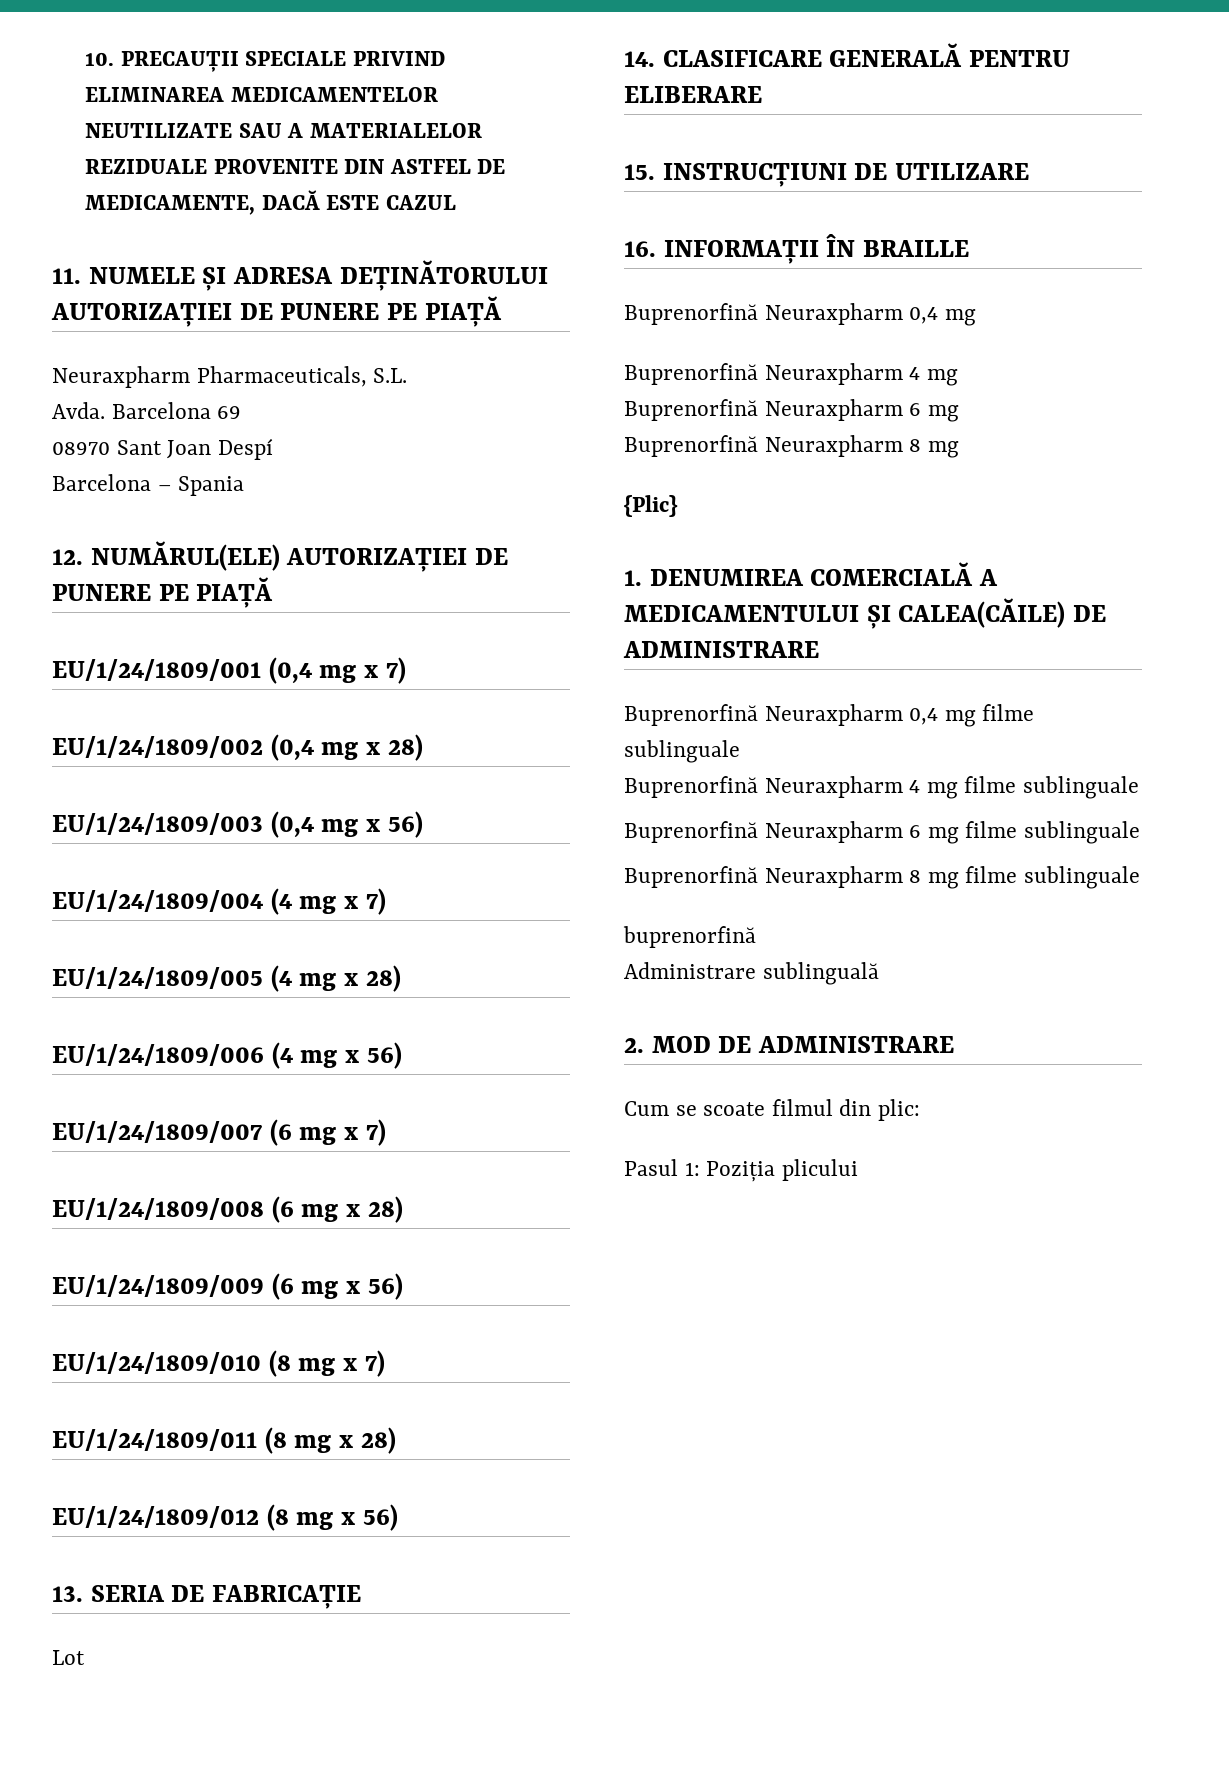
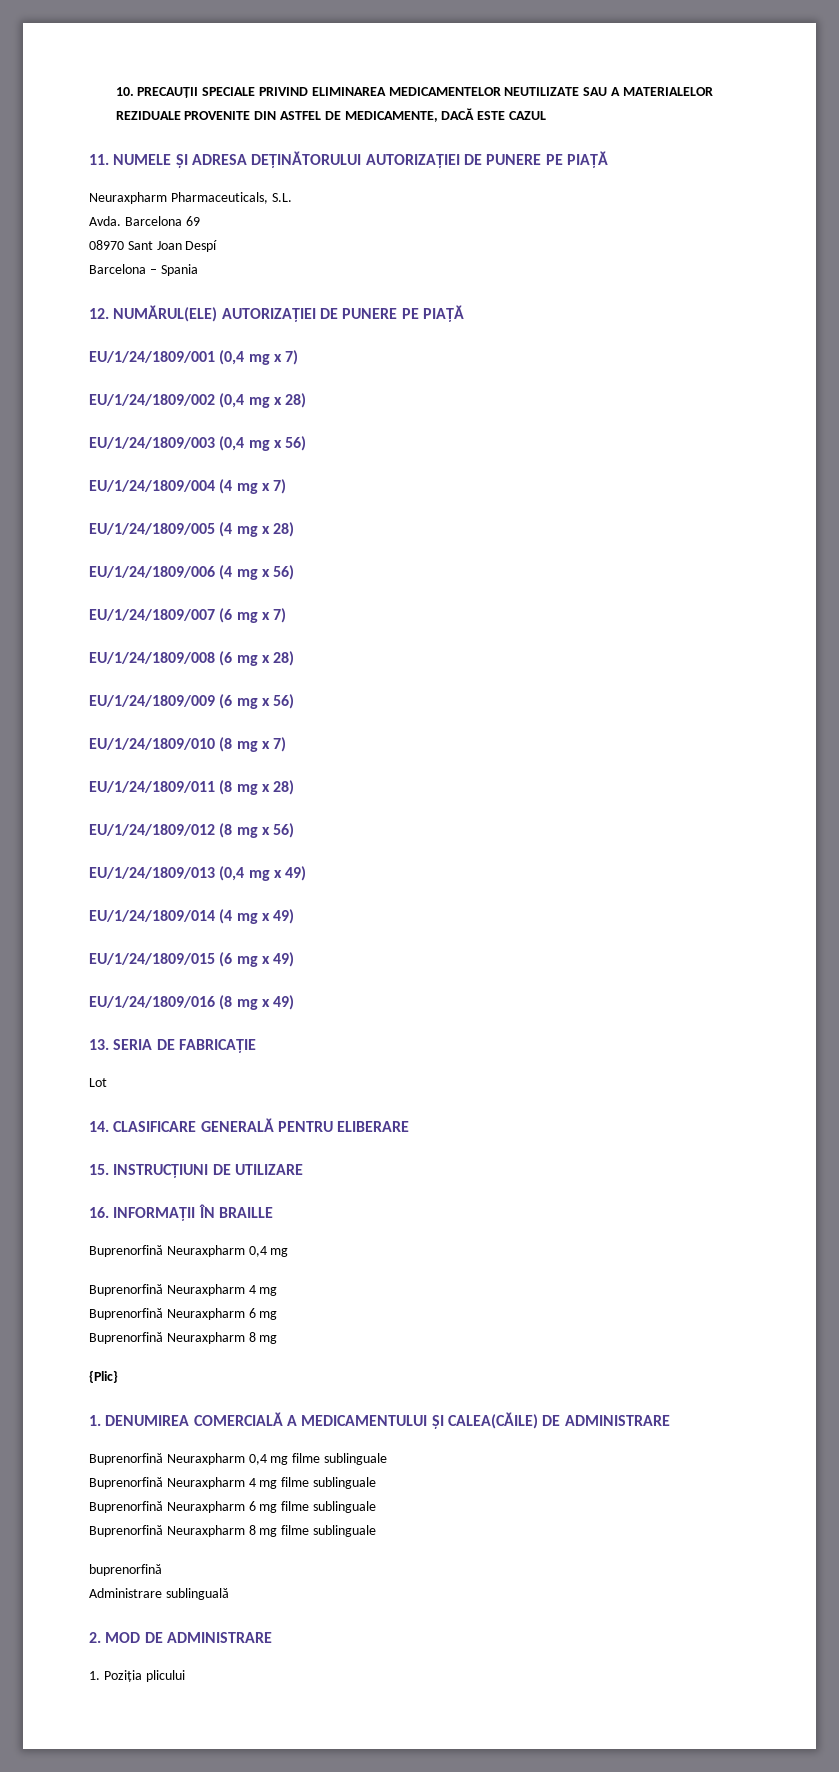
(398, 1517) none -> [89,866,307,881] [89,909,295,924] [89,952,295,967] [89,995,295,1010] // EU/1/24/1809/013 (0,4 mg x 49) // EU/1/24/1809/014 (4 mg x 49) // EU/1/24/1809/015 (6 mg x 49) // EU/1/24/1809/016 (8 mg x 49)
[624,1099,921,1121] [624,1159,700,1176] Cum se scoate filmul din plic: // Pasul 1: -> [89,1671,100,1680] 1.

